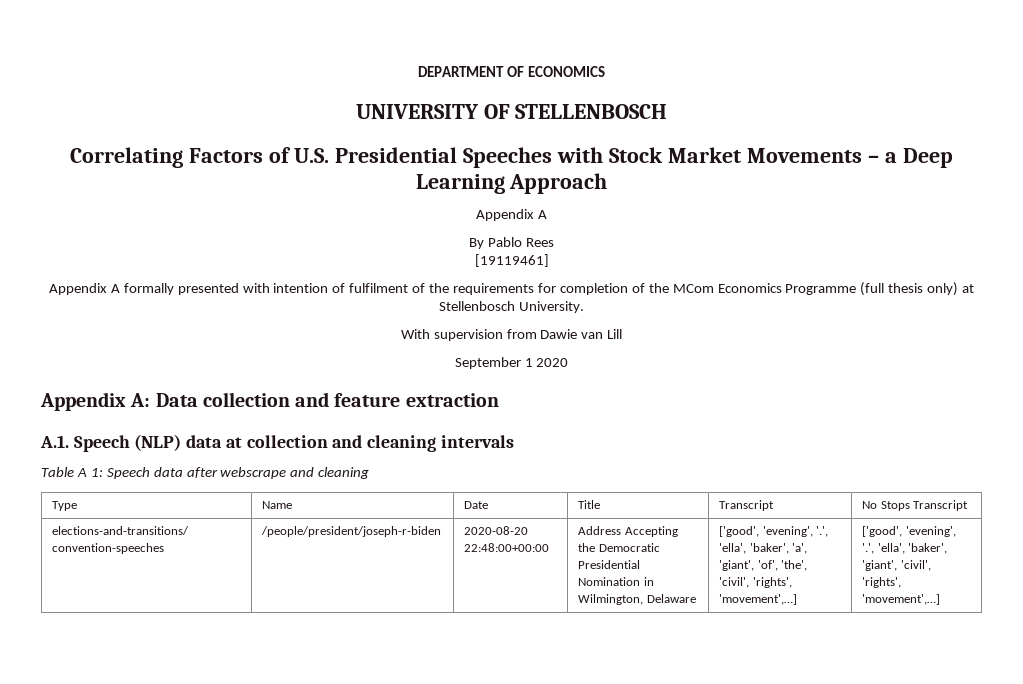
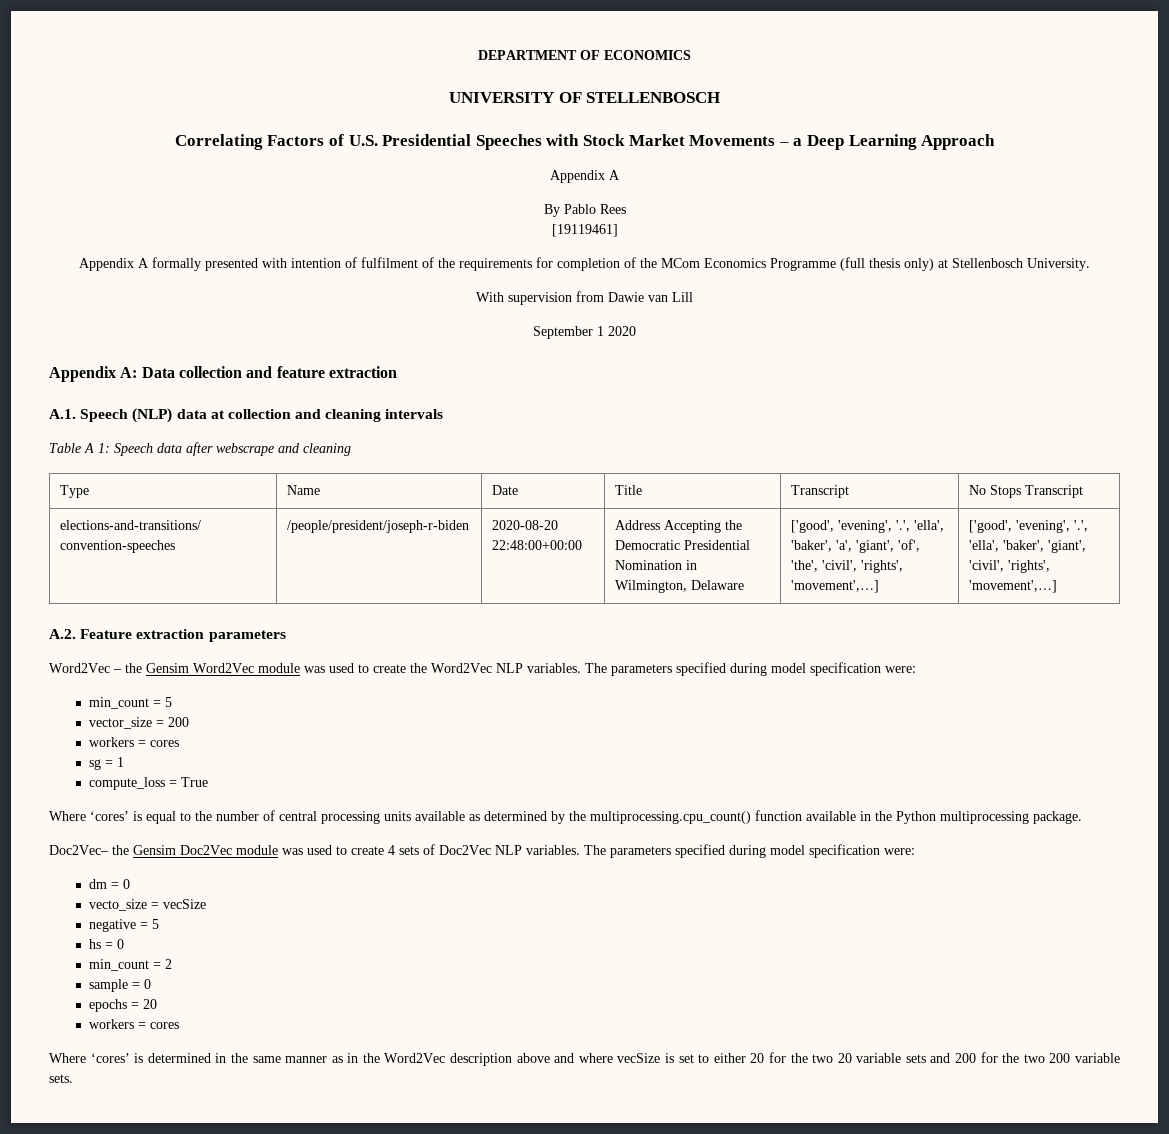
(941, 599) none -> [49,629,286,642] [49,662,916,676] [88,697,172,709] [88,717,189,729] [88,737,179,747] [88,757,124,770] [88,777,208,790] [49,810,1082,824] [49,844,915,858] [88,879,130,889] [88,899,206,911] [88,919,159,932] [88,939,124,949] [88,959,172,971] [88,979,151,992] [88,999,157,1012] [88,1019,179,1029] [49,1052,1121,1066] [49,1074,73,1083] // A.2. Feature extraction parameters // Word2Vec – the Gensim Word2Vec module was used to create the Word2Vec NLP variables. The parameters specified during model specification were: // min_count = 5 // vector_size = 200 // workers = cores // sg = 1 // compute_loss = True // Where ‘cores’ is equal to the number of central processing units available as determined by the multiprocessing.cpu_count() function available in the Python multiprocessing package. // Doc2Vec– the Gensim Doc2Vec module was used to create 4 sets of Doc2Vec NLP variables. The parameters specified during model specification were: // dm = 0 // vecto_size = vecSize // negative = 5 // hs = 0 // min_count = 2 // sample = 0 // epochs = 20 // workers = cores // Where ‘cores’ is determined in the same manner as in the Word2Vec description above and where vecSize is set to either 20 for the two 20 variable sets and 200 for the two 200 variable sets.

